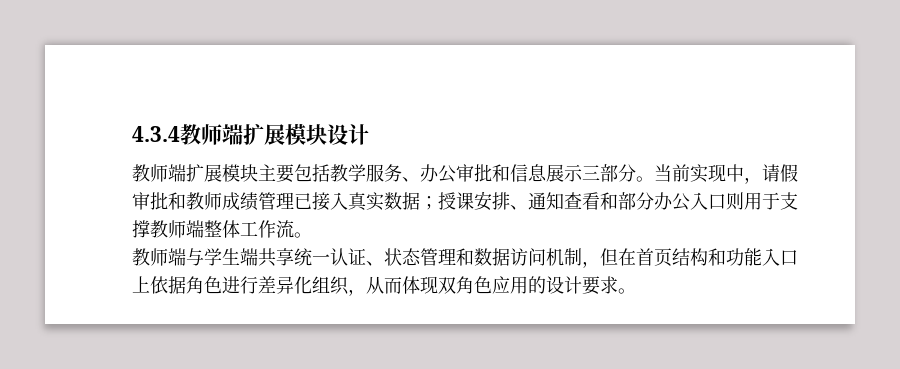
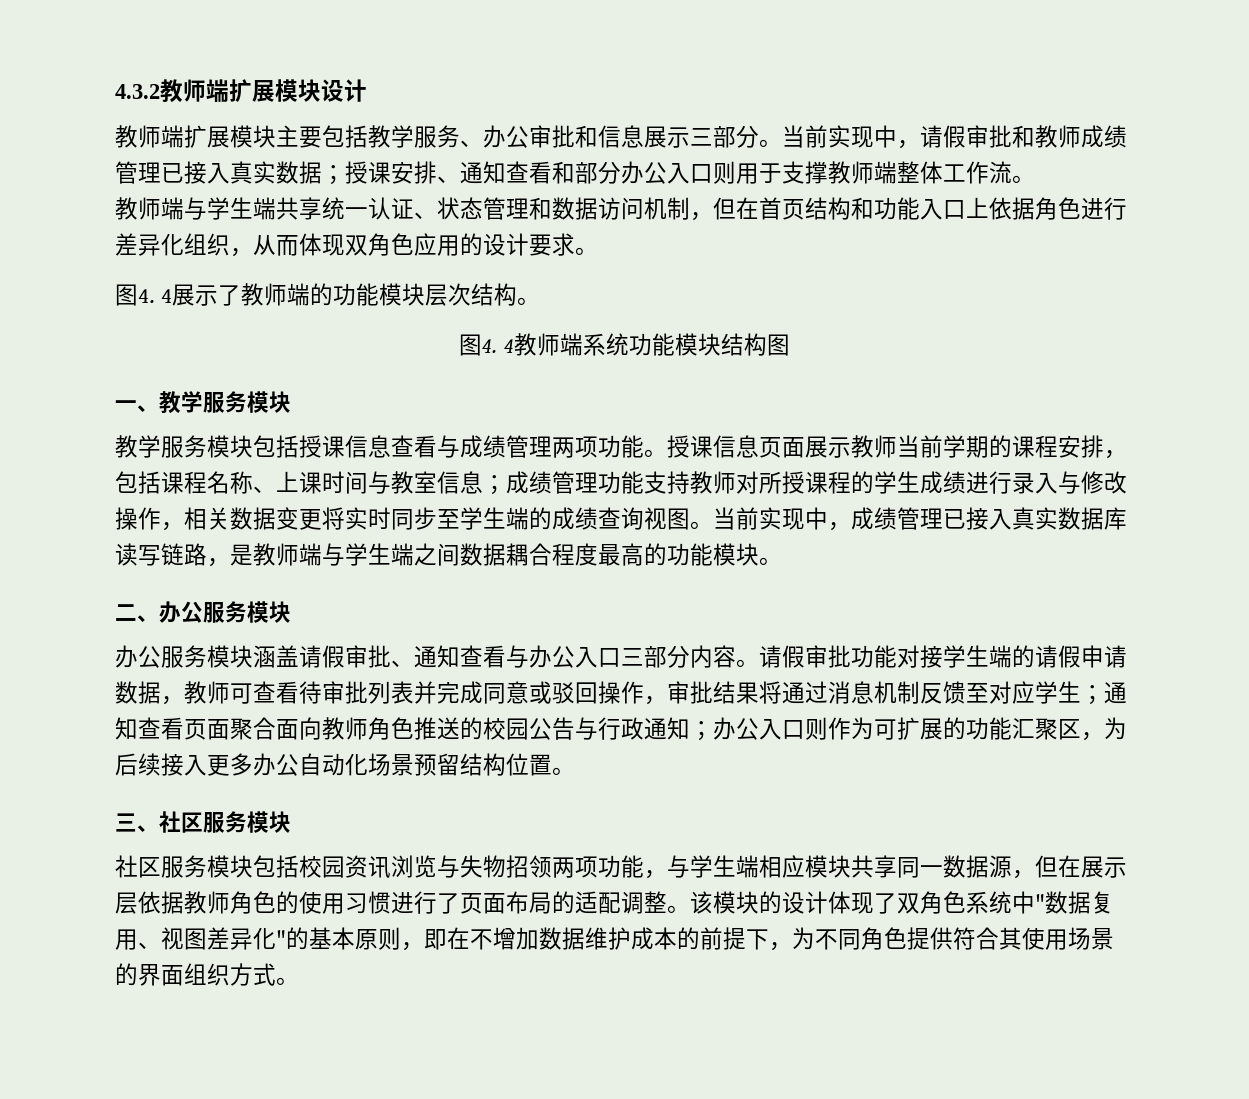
[132,126,180,142] 4.3.4 -> [115,84,160,99] 4.3.2
(636, 291) none -> [115,283,541,306] [459,333,790,356] [115,391,291,414] [115,435,1127,459] [115,471,1127,495] [115,507,1127,531] [115,543,782,567] [115,601,291,623] [115,645,1127,668] [115,681,1127,705] [115,717,1127,741] [115,753,575,776] [115,811,291,833] [115,855,1127,879] [115,891,1114,914] [115,927,1114,951] [115,963,299,986] // 图4. 4展示了教师端的功能模块层次结构。 // 图4. 4教师端系统功能模块结构图 // 一、教学服务模块 // 教学服务模块包括授课信息查看与成绩管理两项功能。授课信息页面展示教师当前学期的课程安排，包括课程名称、上课时间与教室信息；成绩管理功能支持教师对所授课程的学生成绩进行录入与修改操作，相关数据变更将实时同步至学生端的成绩查询视图。当前实现中，成绩管理已接入真实数据库读写链路，是教师端与学生端之间数据耦合程度最高的功能模块。 // 二、办公服务模块 // 办公服务模块涵盖请假审批、通知查看与办公入口三部分内容。请假审批功能对接学生端的请假申请数据，教师可查看待审批列表并完成同意或驳回操作，审批结果将通过消息机制反馈至对应学生；通知查看页面聚合面向教师角色推送的校园公告与行政通知；办公入口则作为可扩展的功能汇聚区，为后续接入更多办公自动化场景预留结构位置。 // 三、社区服务模块 // 社区服务模块包括校园资讯浏览与失物招领两项功能，与学生端相应模块共享同一数据源，但在展示层依据教师角色的使用习惯进行了页面布局的适配调整。该模块的设计体现了双角色系统中"数据复用、视图差异化"的基本原则，即在不增加数据维护成本的前提下，为不同角色提供符合其使用场景的界面组织方式。

